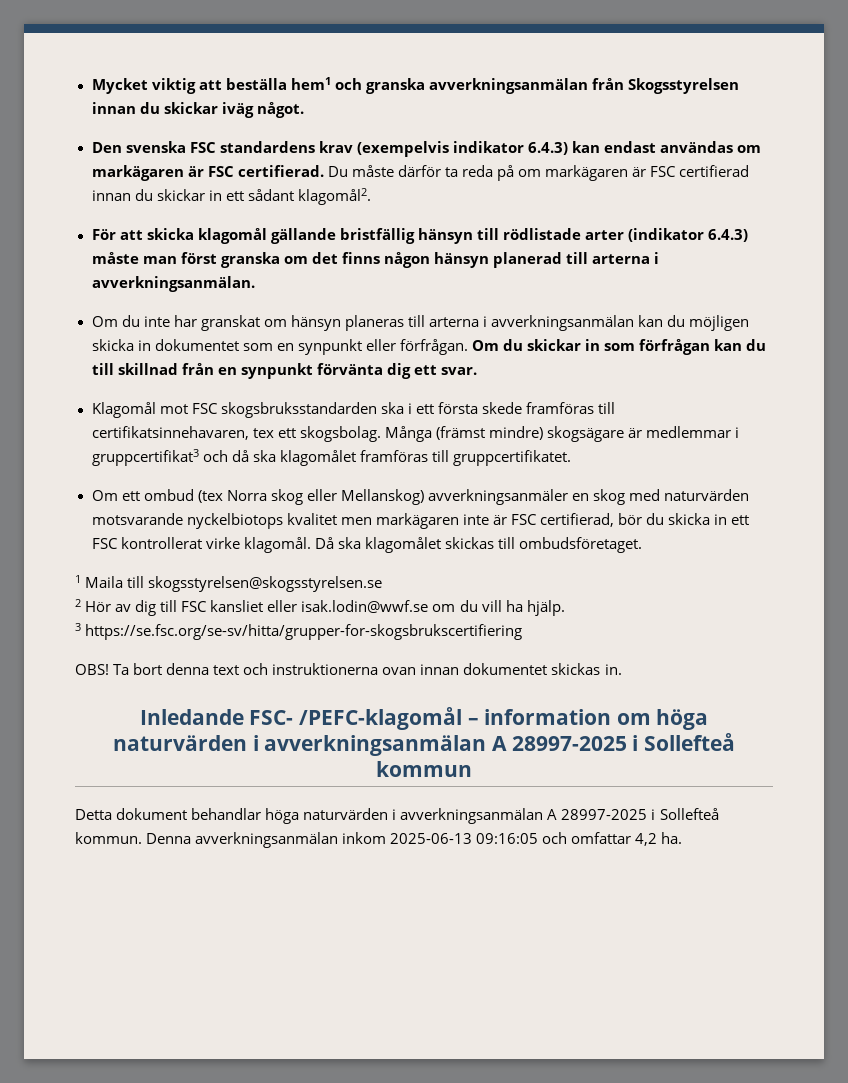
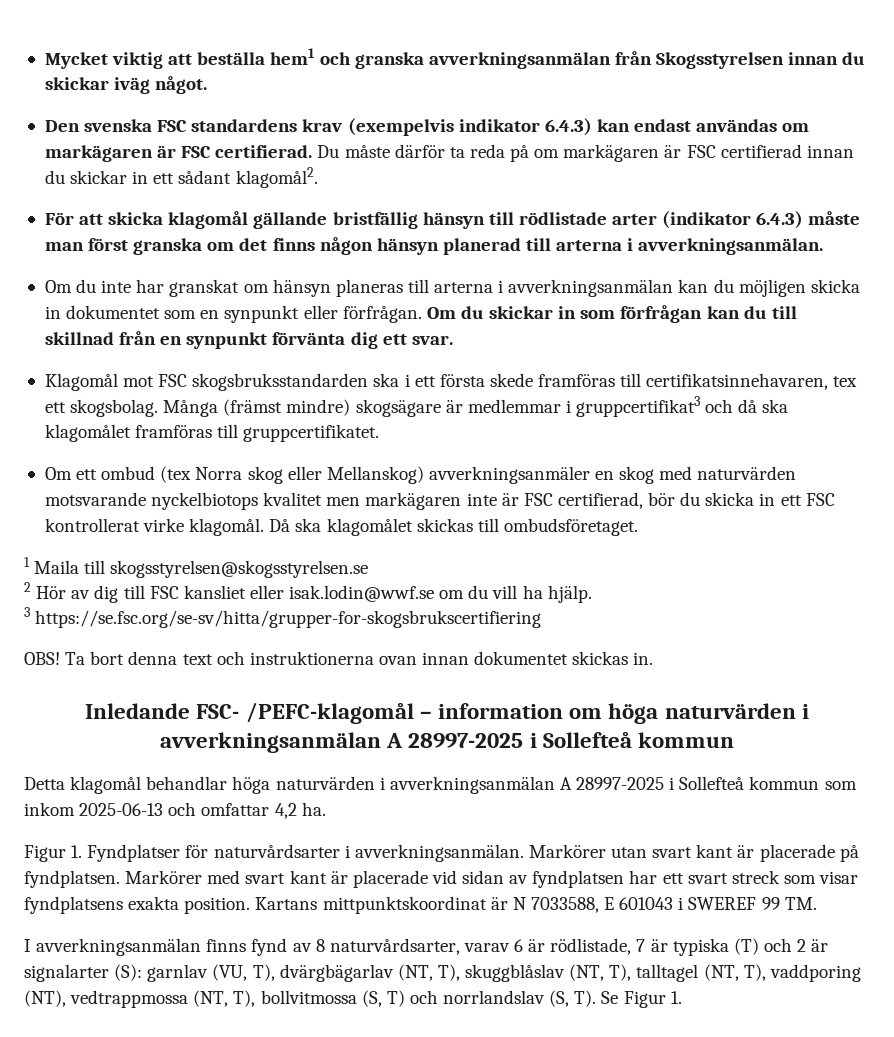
[116,808,188,820] dokument -> [70,776,142,794] klagomål
[75,832,339,848] kommun. Denna avverkningsanmälan -> [749,776,857,790] kommun som
[476,833,539,844] 09:16:05 -> (164, 809) none
(683, 838) none -> [24,844,859,862] [24,870,859,888] [24,896,817,914] [24,938,829,956] [24,964,861,982] [24,990,682,1008] // Figur 1. Fyndplatser för naturvårdsarter i avverkningsanmälan. Markörer utan svart kant är placerade på fyndplatsen. Markörer med svart kant är placerade vid sidan av fyndplatsen har ett svart streck som visar fyndplatsens exakta position. Kartans mittpunktskoordinat är N 7033588, E 601043 i SWEREF 99 TM. // I avverkningsanmälan finns fynd av 8 naturvårdsarter, varav 6 är rödlistade, 7 är typiska (T) och 2 är signalarter (S): garnlav (VU, T), dvärgbägarlav (NT, T), skuggblåslav (NT, T), talltagel (NT, T), vaddporing (NT), vedtrappmossa (NT, T), bollvitmossa (S, T) och norrlandslav (S, T). Se Figur 1.

